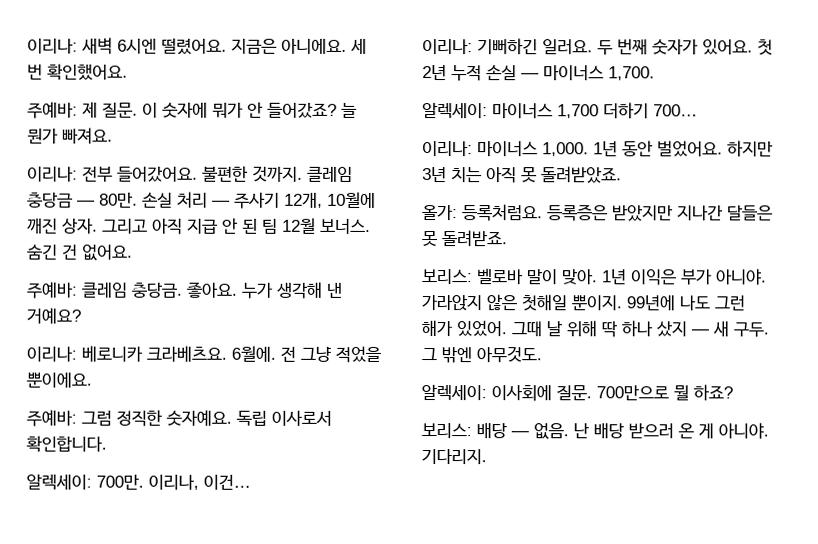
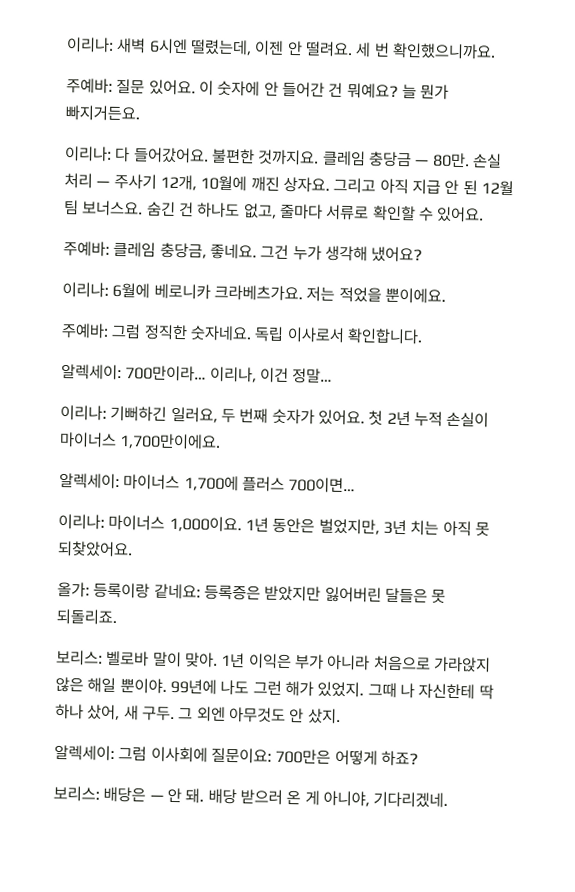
[161,37,347,55] 떨렸어요. 지금은 아니에요. -> [189,39,353,58] 떨렸는데, 이젠 안 떨려요.
[47,63,128,81] [27,101,337,119] 확인했어요. // 주예바: 제 질문. 이 숫자에 뭐가 안 들어갔죠? -> [391,42,496,60] [66,78,399,99] 확인했으니까요. // 주예바: 질문 있어요. 이 숫자에 안 들어간 건 뭐예요?
[62,127,113,144] [27,166,113,183] 빠져요. // 이리나: 전부 -> [65,105,141,122] [65,145,131,163] 빠지거든요. // 이리나: 다
[252,165,303,182] 것까지. -> [258,149,320,166] 것까지요.
[62,218,98,234] 상자. -> [282,176,330,193] 상자요.
[262,217,371,234] [27,244,133,261] [26,281,342,299] [26,307,81,324] [26,345,331,362] 팀 12월 보너스. 숨긴 건 없어요. // 주예바: 클레임 충당금. 좋아요. 누가 생각해 낸 거예요? // 이리나: 베로니카 크라베츠요. 6월에. 전 그냥 -> [480,180,514,196] [64,199,485,223] [63,240,424,263] [62,281,336,302] 12월 팀 보너스요. 숨긴 건 하나도 없고, 줄마다 서류로 확인할 수 있어요. // 주예바: 클레임 충당금, 좋네요. 그건 누가 생각해 냈어요? // 이리나: 6월에 베로니카 크라베츠가요. 저는
[166,409,232,426] 숫자예요. -> [189,325,252,342] 숫자네요.
[96,474,251,490] 700만. 이리나, 이건… -> [125,365,333,384] 700만이라… 이리나, 이건 정말…
[542,39,593,55] 일러요. -> [170,406,218,423] 일러요,
[486,65,655,81] 손실 — 마이너스 1,700. -> [446,411,490,428] [59,431,222,450] 손실이 마이너스 1,700만이에요.
[557,102,698,119] 1,700 더하기 700… -> [183,475,356,494] 1,700에 플러스 700이면…
[542,140,773,157] 1,000. 1년 동안 벌었어요. 하지만 -> [168,515,380,535] 1,000이요. 1년 동안은 벌었지만,
[541,166,622,184] 돌려받았죠. -> [58,540,133,558] 되찾았어요.
[462,204,543,222] 등록처럼요. -> [93,582,201,600] 등록이랑 같네요:
[677,205,723,221] 지나간 -> [324,586,382,603] 잃어버린
[442,230,508,247] 돌려받죠. -> [56,608,118,625] 되돌리죠.
[715,268,767,286] [421,294,745,312] [421,320,769,338] [421,346,542,364] [421,384,733,402] [421,423,589,440] 아니야. 가라앉지 않은 첫해일 뿐이지. 99년에 나도 그런 해가 있었어. 그때 날 위해 딱 하나 샀지 — 새 구두. 그 밖엔 아무것도. // 알렉세이: 이사회에 질문. 700만으로 뭘 하죠? // 보리스: 배당 — 없음. 난 -> [327,654,491,673] [55,676,494,700] [55,703,341,724] [54,744,419,767] [53,785,205,804] 아니라 처음으로 가라앉지 않은 해일 뿐이야. 99년에 나도 그런 해가 있었지. 그때 나 자신한테 딱 하나 샀어, 새 구두. 그 외엔 아무것도 안 샀지. // 알렉세이: 그럼 이사회에 질문이요: 700만은 어떻게 하죠? // 보리스: 배당은 — 안 돼.
[718,422,769,440] [421,449,487,465] 아니야. 기다리지. -> [322,790,449,808] 아니야, 기다리겠네.

